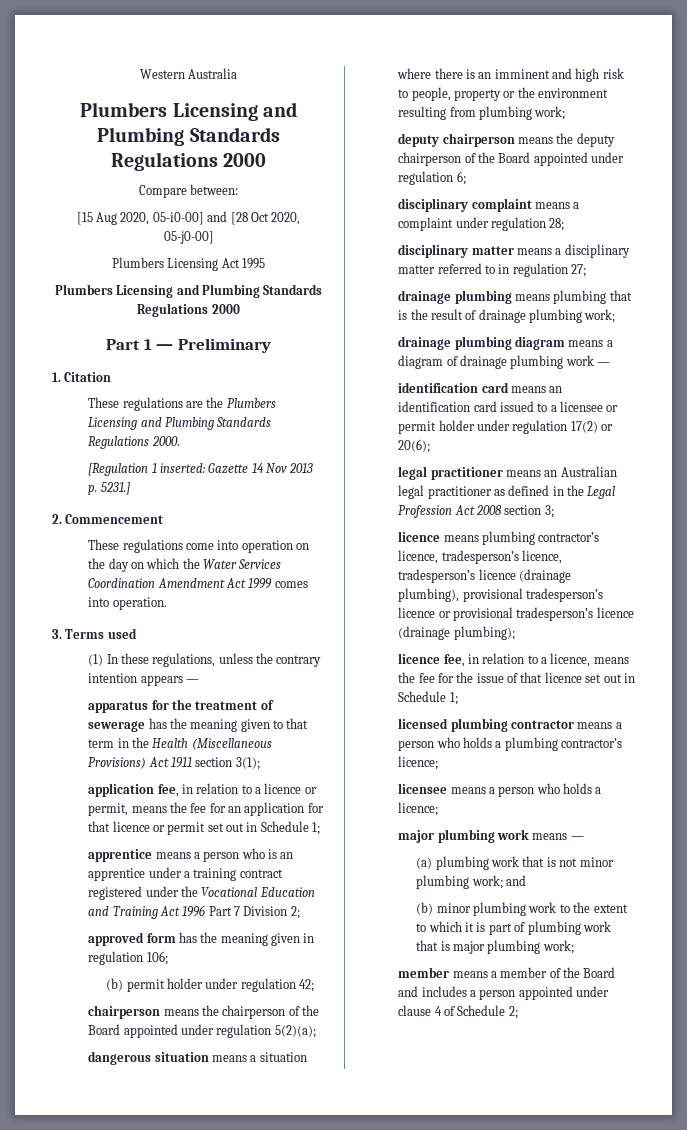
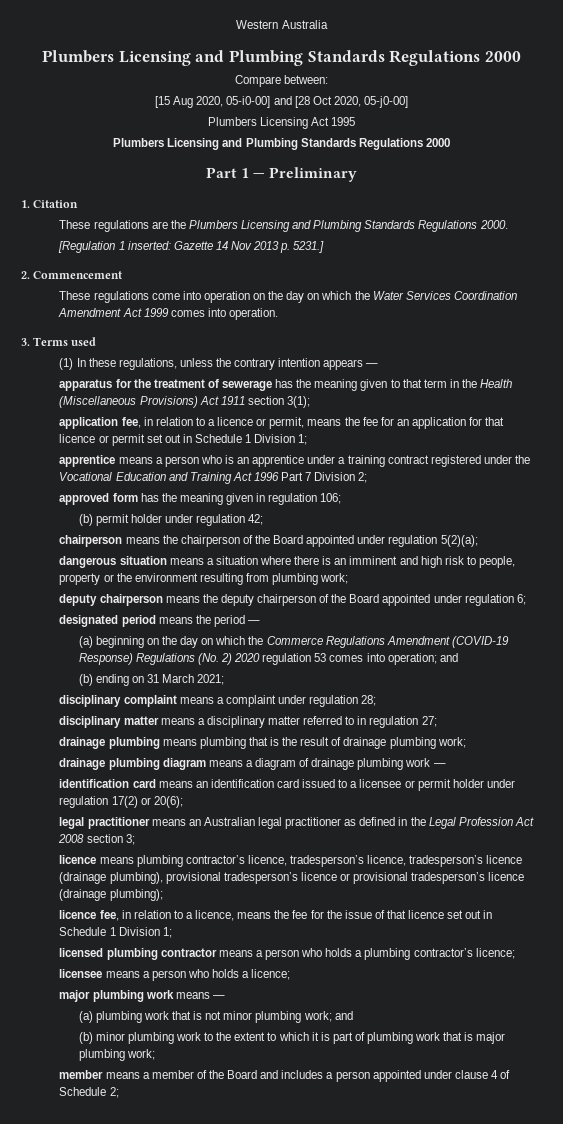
(309, 826) none -> [245,434,296,443] 1 Division
(466, 178) none -> [59,615,260,627] [78,636,509,648] [78,653,458,665] [78,674,225,686] // designated period means the period — // (a) beginning on the day on which the Commerce Regulations Amendment (COVID-19 Response) Regulations (No. 2) 2020 regulation 53 comes into operation; and // (b) ending on 31 March 2021;
(447, 696) none -> [109,927,160,936] 1 Division

